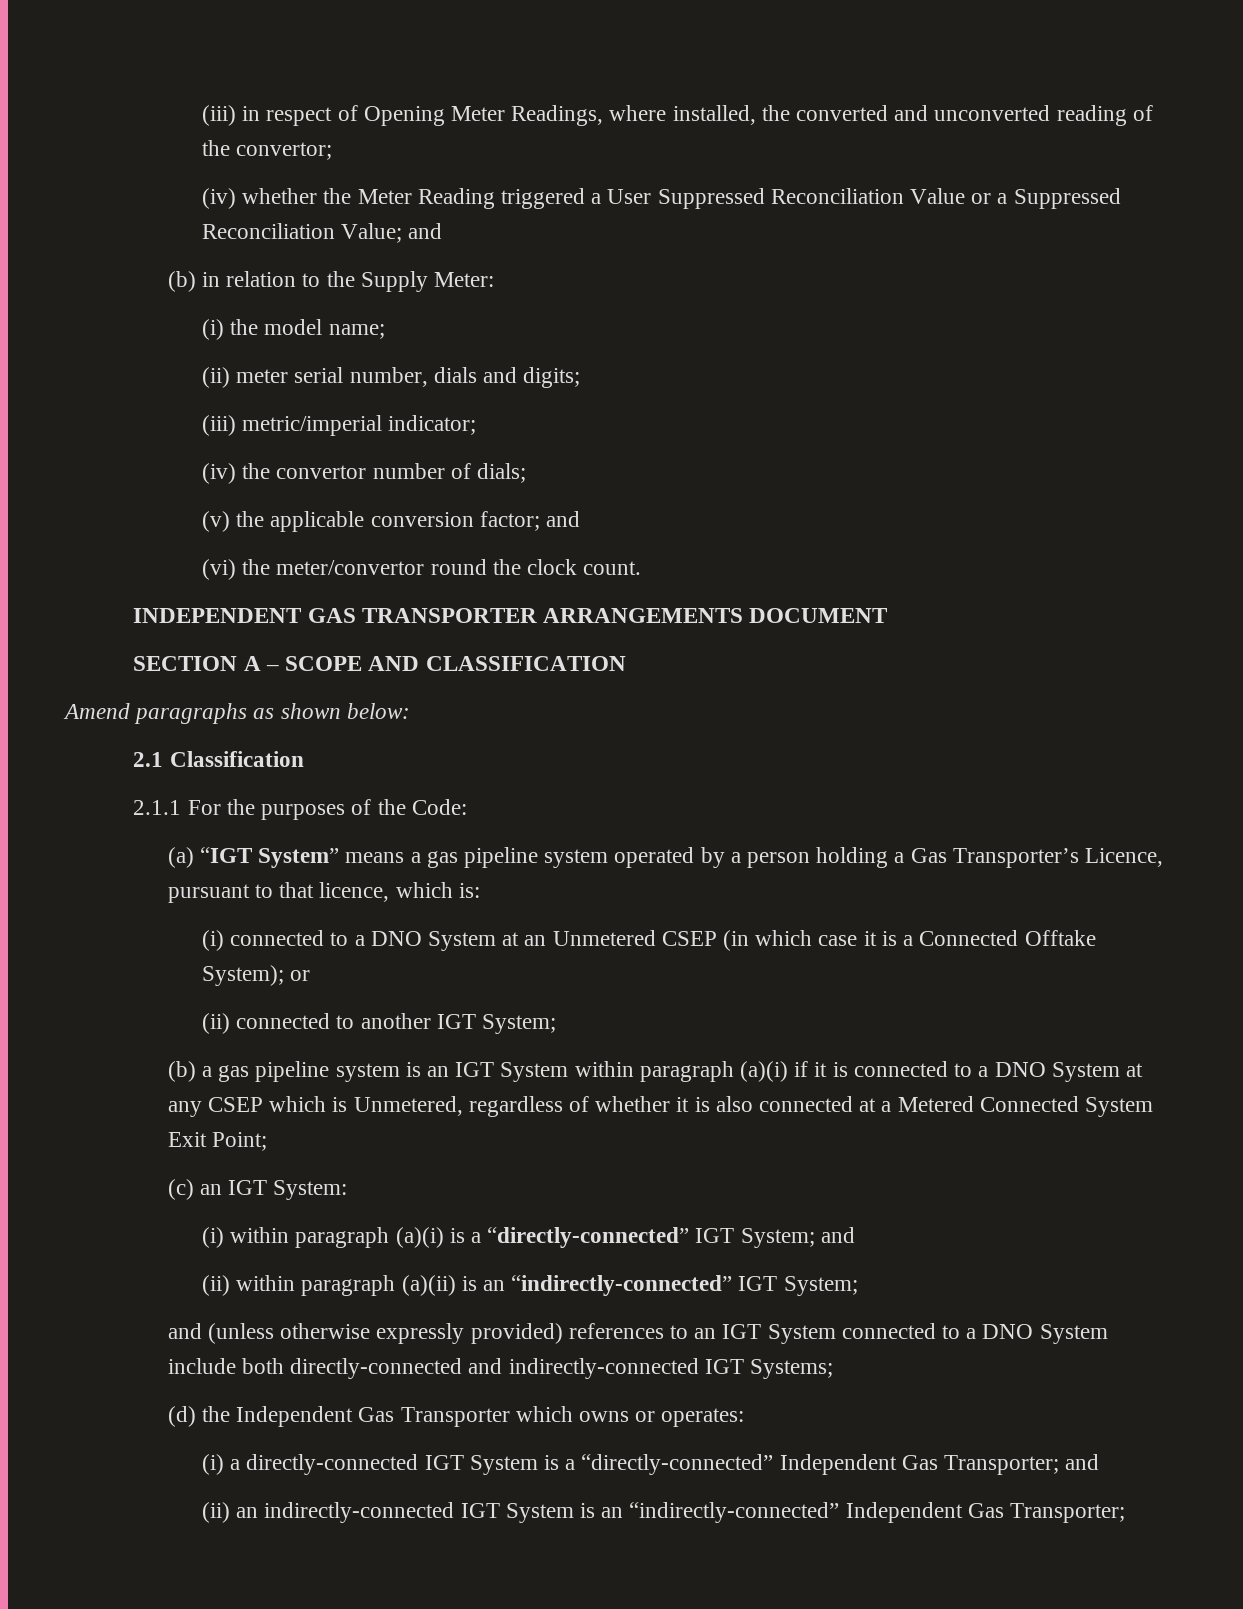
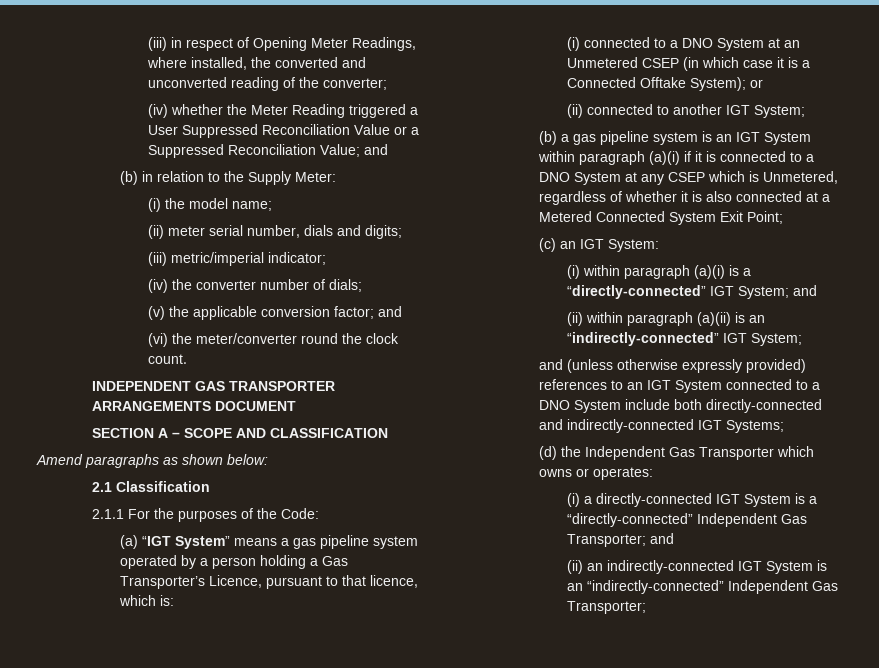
[236,142,333,160] convertor; -> [322,78,387,90] converter;
[276,465,367,479] convertor -> [195,280,256,290] converter
[276,560,425,575] meter/convertor -> [195,333,297,344] meter/converter

